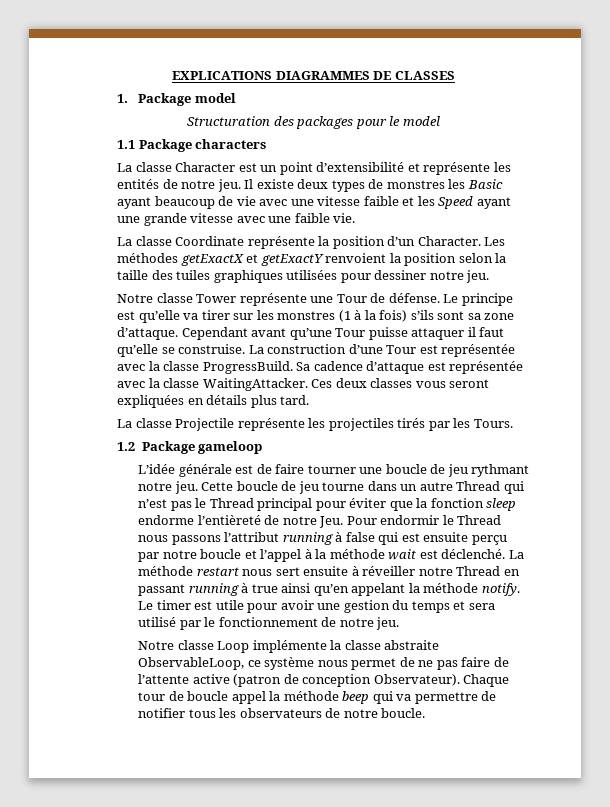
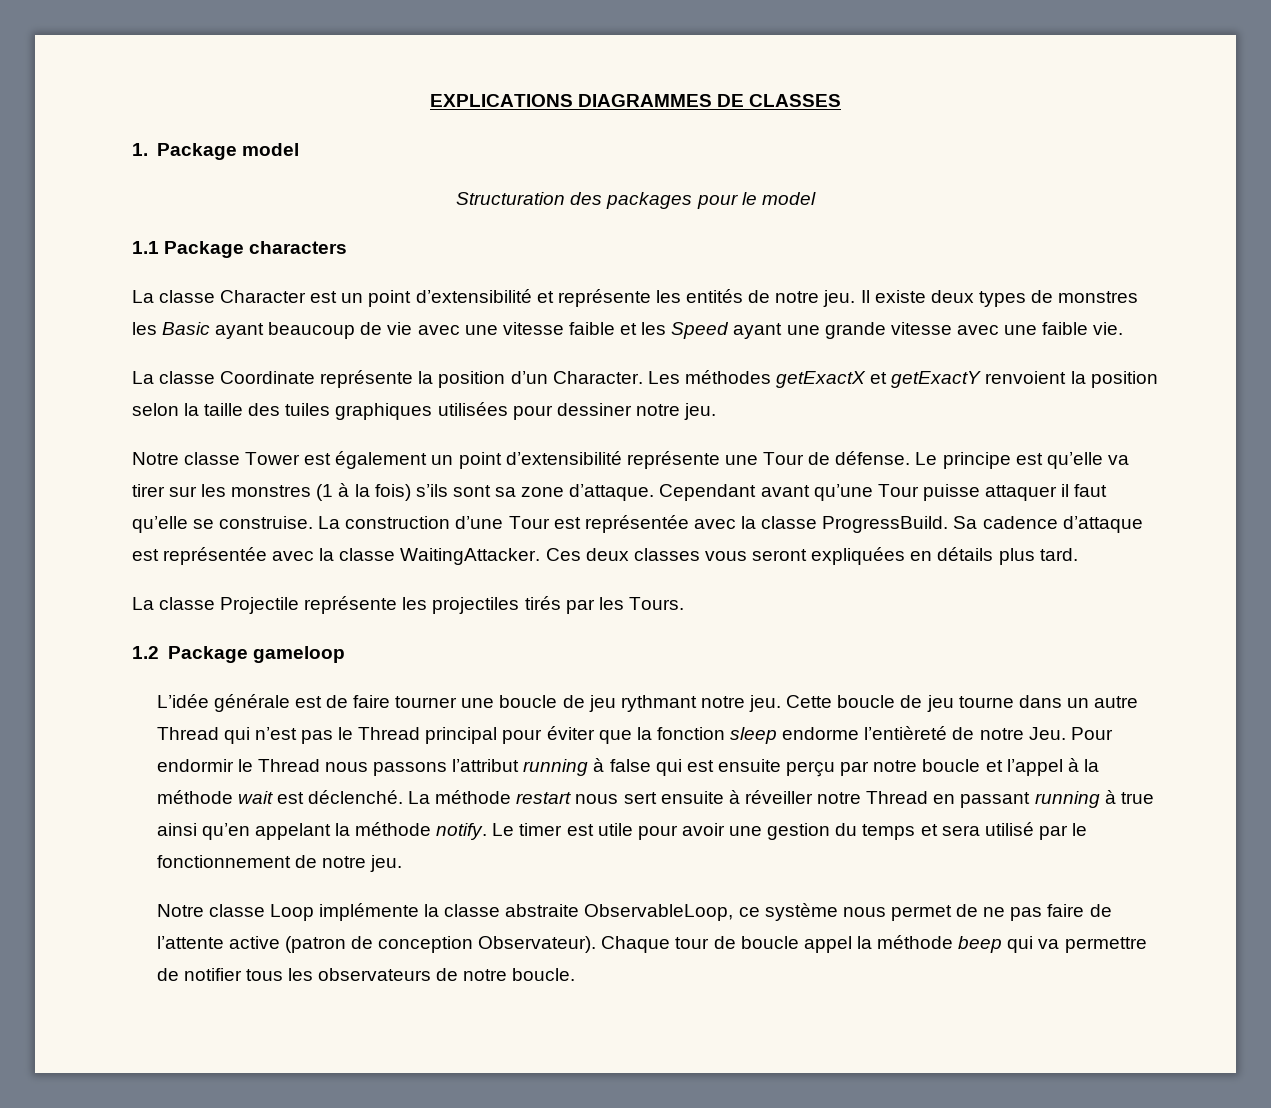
(237, 298) none -> [304,451,622,469] est également un point d’extensibilité

